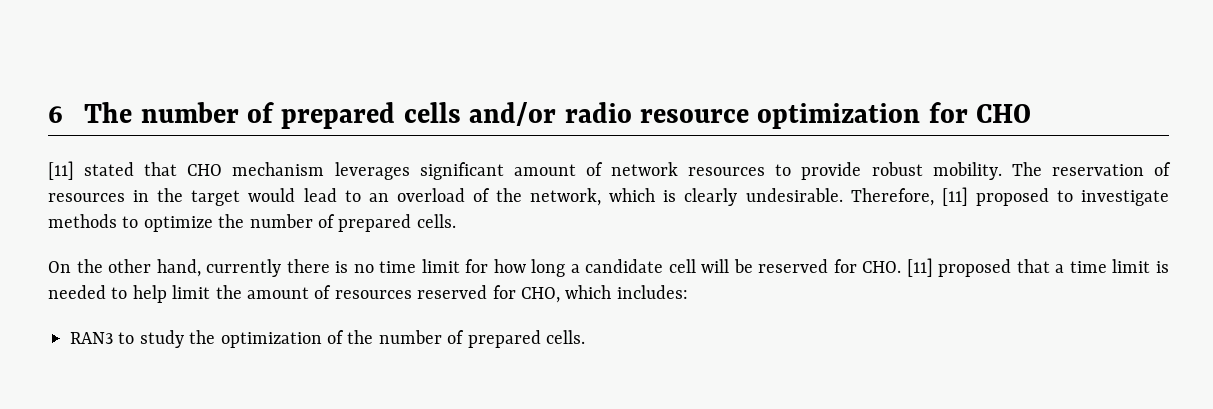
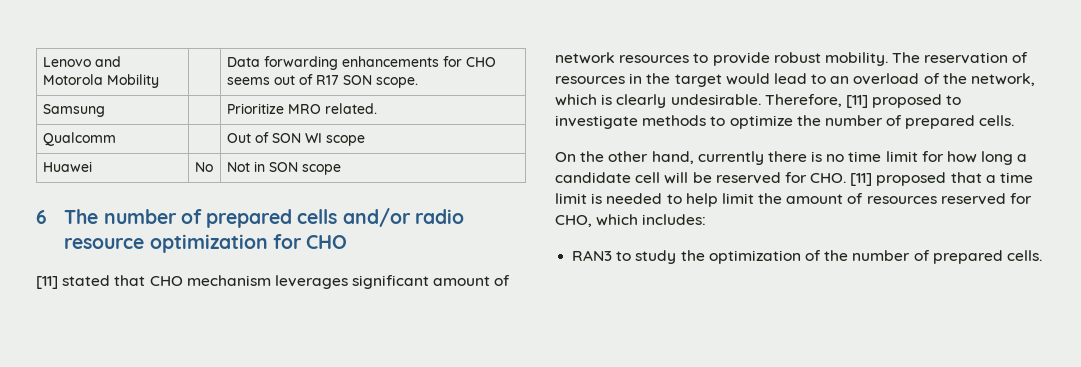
(48, 114) none -> [42,56,121,67] [42,74,159,88] [226,56,496,70] [226,74,418,88] [42,104,105,117] [226,103,377,114] [42,132,116,146] [226,132,365,146] [42,161,92,172] [194,162,213,172] [226,161,341,175] Lenovo and Motorola Mobility | | Data forwarding enhancements for CHO seems out of R17 SON scope. // Samsung | | Prioritize MRO related. // Qualcomm | | Out of SON WI scope // Huawei | No | Not in SON scope //

